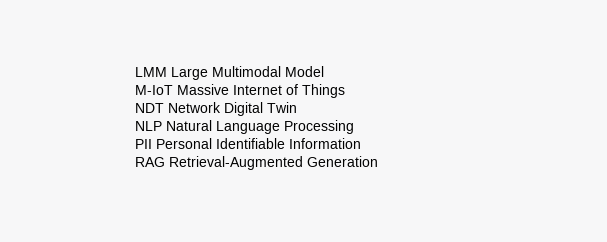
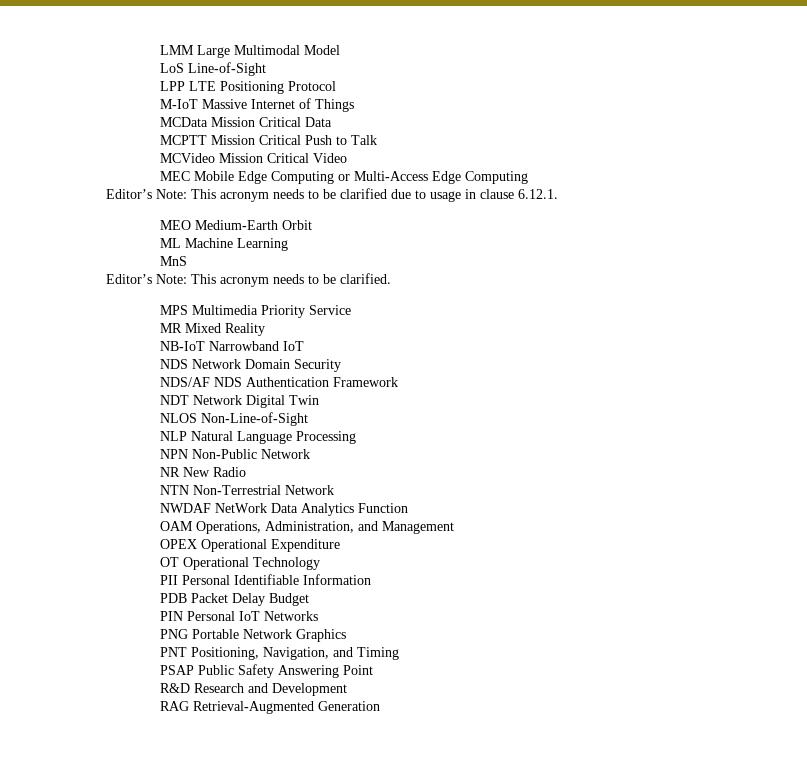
(325, 71) none -> [159,62,266,76] [159,81,336,94] // LoS Line-of-Sight // LPP LTE Positioning Protocol
(346, 91) none -> [159,117,332,127] [159,135,377,145] [159,153,347,163] [159,171,528,184] [105,188,558,202] [159,220,312,230] [159,238,288,251] [159,256,187,266] [105,273,391,287] [159,305,351,318] [159,323,265,336] [159,341,304,351] [159,359,341,372] [159,377,398,387] // MCData Mission Critical Data // MCPTT Mission Critical Push to Talk // MCVideo Mission Critical Video // MEC Mobile Edge Computing or Multi-Access Edge Computing // Editor’s Note: This acronym needs to be clarified due to usage in clause 6.12.1. // MEO Medium-Earth Orbit // ML Machine Learning // MnS // Editor’s Note: This acronym needs to be clarified. // MPS Multimedia Priority Service // MR Mixed Reality // NB-IoT Narrowband IoT // NDS Network Domain Security // NDS/AF NDS Authentication Framework
(298, 107) none -> [159,412,308,426] // NLOS Non-Line-of-Sight
[135,138,362,149] PII Personal Identifiable Information -> [159,449,310,459] [159,467,246,477] [159,485,334,495] [159,503,408,516] [159,521,454,534] [159,539,340,552] [159,557,320,570] [159,574,371,585] [159,593,309,606] [159,611,318,621] [159,629,346,642] [159,647,399,660] [159,664,373,678] [159,683,347,696] NPN Non-Public Network // NR New Radio // NTN Non-Terrestrial Network // NWDAF NetWork Data Analytics Function // OAM Operations, Administration, and Management // OPEX Operational Expenditure // OT Operational Technology // PII Personal Identifiable Information // PDB Packet Delay Budget // PIN Personal IoT Networks // PNG Portable Network Graphics // PNT Positioning, Navigation, and Timing // PSAP Public Safety Answering Point // R&D Research and Development

